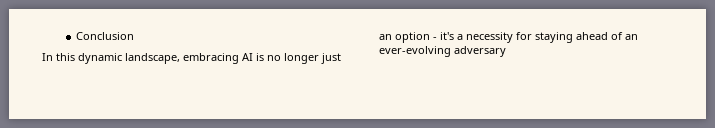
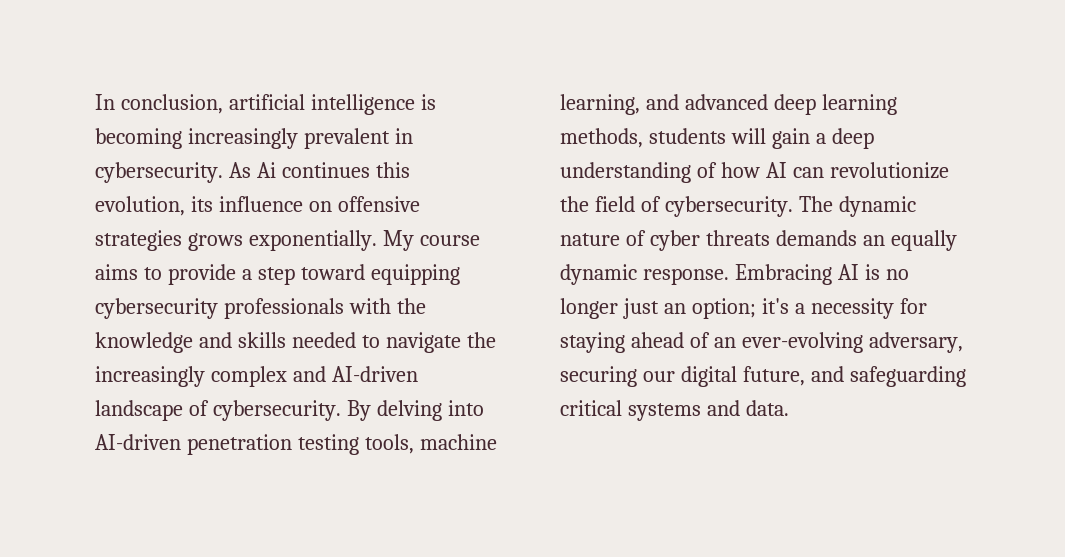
[75,32,134,40] [42,53,239,64] Conclusion // In this dynamic landscape, embracing -> [95,94,436,115] [95,128,413,149] [95,162,410,183] [95,196,420,216] [95,230,480,251] [95,264,460,285] [95,298,426,319] [95,332,496,353] [95,366,418,387] [95,400,484,421] [95,434,497,455] [560,94,897,115] [560,128,874,149] [560,162,949,183] [560,196,916,217] [560,230,957,251] [560,264,832,285] In conclusion, artificial intelligence is becoming increasingly prevalent in cybersecurity. As Ai continues this evolution, its influence on offensive strategies grows exponentially. My course aims to provide a step toward equipping cybersecurity professionals with the knowledge and skills needed to navigate the increasingly complex and AI-driven landscape of cybersecurity. By delving into AI-driven penetration testing tools, machine learning, and advanced deep learning methods, students will gain a deep understanding of how AI can revolutionize the field of cybersecurity. The dynamic nature of cyber threats demands an equally dynamic response. Embracing
[395,32,437,43] option - -> [691,298,756,319] option;
[454,46,506,57] adversary -> [868,332,963,353] [560,366,966,387] [560,400,789,421] adversary, securing our digital future, and safeguarding critical systems and data.

